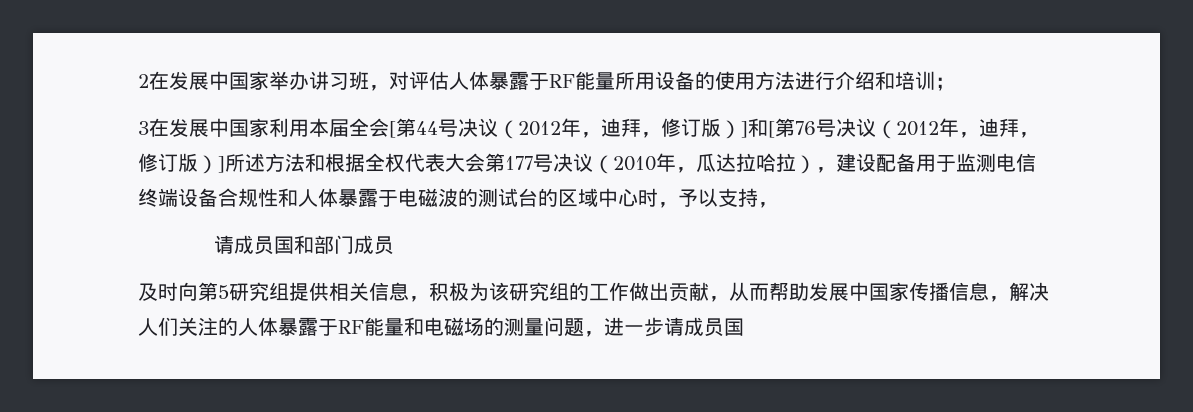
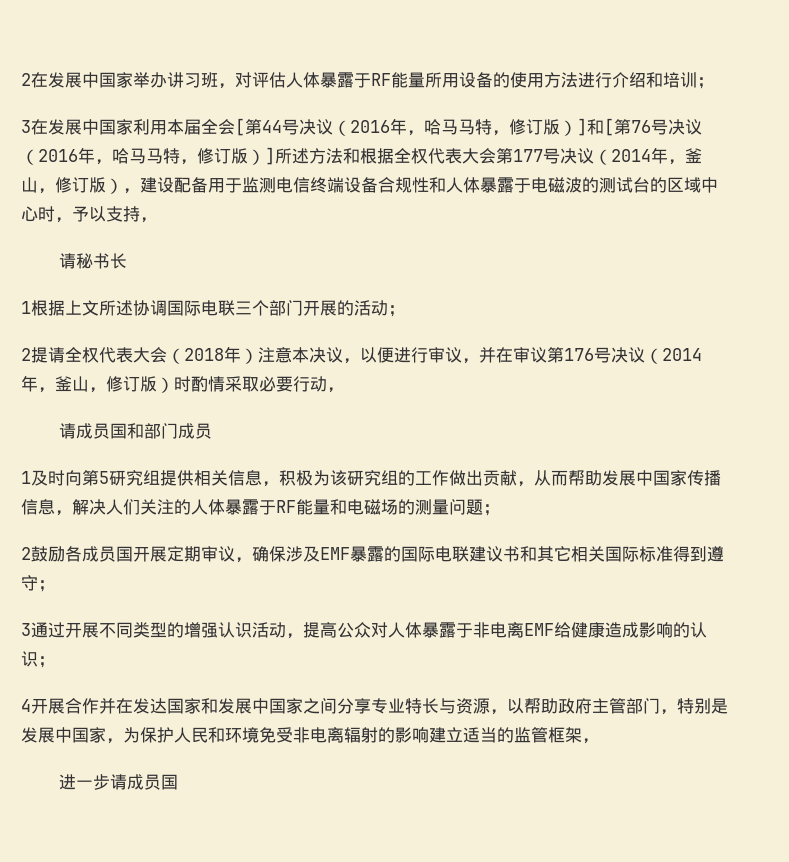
[518,118,641,138] 2012年，迪拜 -> [350,118,492,136] 2016年，哈马马特
[896,118,1019,138] 2012年，迪拜 -> [38,147,180,165] 2016年，哈马马特
[613,153,796,173] 2010年，瓜达拉哈拉 -> [611,147,702,165] [21,177,106,194] 2014年，釜山，修订版
(778, 205) none -> [58,253,127,269] [21,300,405,317] [21,346,702,364] [21,375,344,393] // 请秘书长 // 1根据上文所述协调国际电联三个部门开展的活动； // 2提请全权代表大会（2018年）注意本决议，以便进行审议，并在审议第176号决议（2014年，釜山，修订版）时酌情采取必要行动，
(395, 245) none -> [21,471,31,484] 1
[584,331,604,337] ， -> [483,504,500,516] [21,546,724,563] [21,575,55,592] [21,622,707,639] [21,651,55,668] [21,698,728,715] [21,727,599,744] ； // 2鼓励各成员国开展定期审议，确保涉及EMF暴露的国际电联建议书和其它相关国际标准得到遵守； // 3通过开展不同类型的增强认识活动，提高公众对人体暴露于非电离EMF给健康造成影响的认识； // 4开展合作并在发达国家和发展中国家之间分享专业特长与资源，以帮助政府主管部门，特别是发展中国家，为保护人民和环境免受非电离辐射的影响建立适当的监管框架， //

